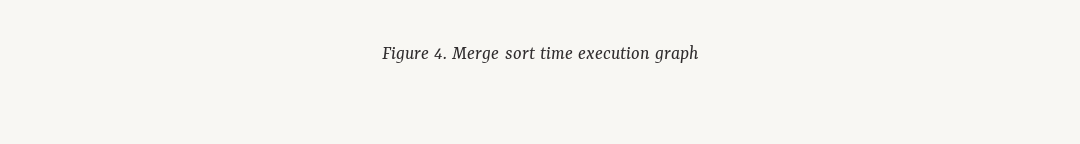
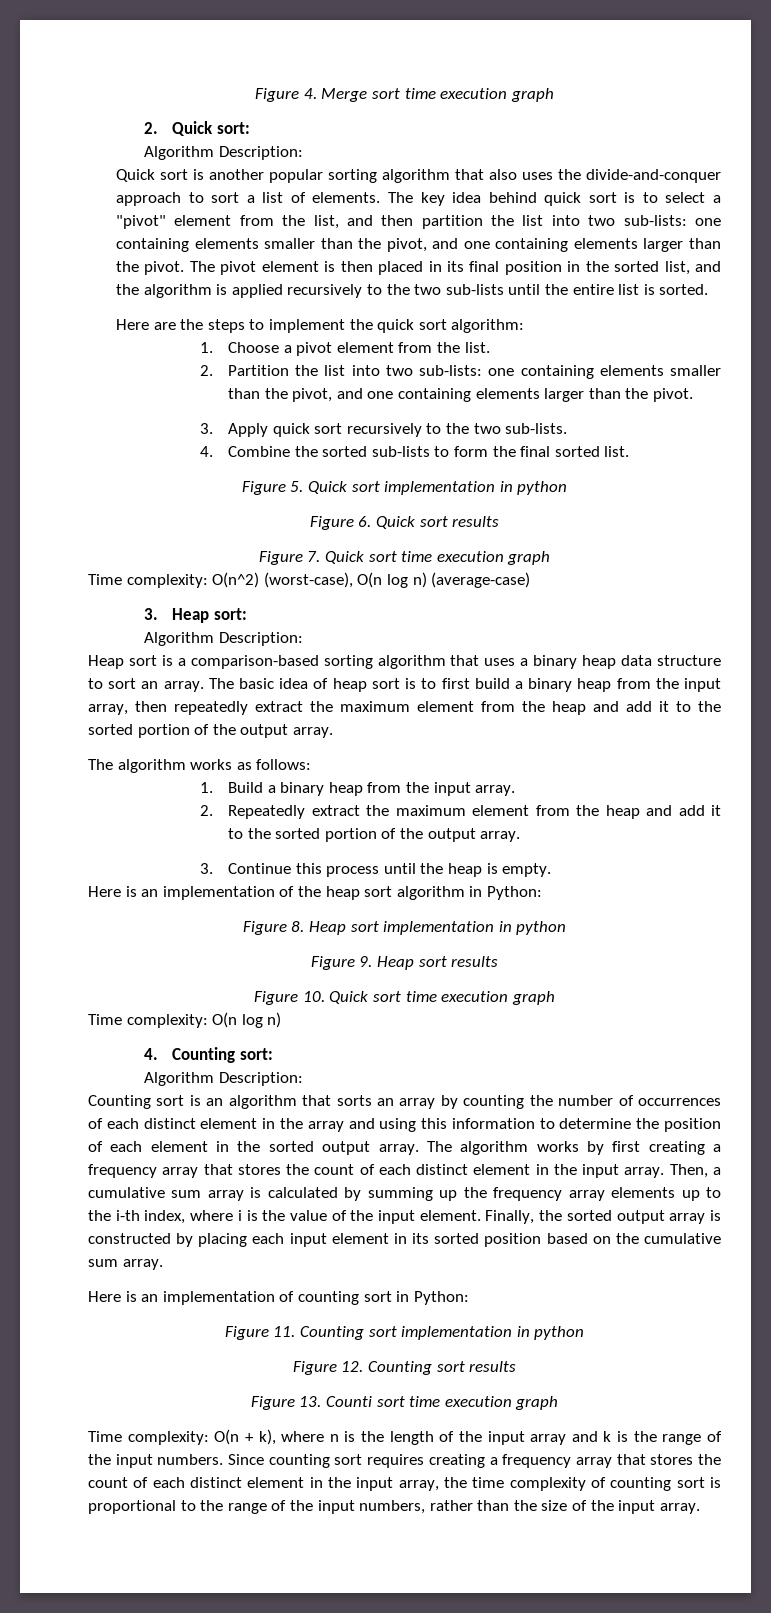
(700, 54) none -> [144,121,250,136] [144,146,303,160] [116,169,721,183] [116,192,721,206] [116,215,721,229] [116,238,721,252] [116,261,721,275] [116,284,709,298] [116,319,525,333] [200,342,490,356] [200,365,721,379] [228,388,693,402] [200,423,568,437] [200,446,630,457] [241,481,568,495] [309,516,500,530] [258,551,551,565] [88,572,531,588] [144,608,247,623] [144,632,303,646] [88,655,721,669] [88,678,722,692] [88,701,721,715] [88,724,333,738] [88,759,312,773] [200,782,516,796] [200,805,721,819] [228,828,521,842] [200,863,552,877] [88,886,542,900] [242,921,567,935] [310,956,499,970] [254,991,555,1005] [88,1012,282,1028] [144,1047,273,1063] [144,1072,303,1086] [88,1095,722,1109] [88,1118,721,1132] [88,1141,721,1155] [88,1164,721,1178] [88,1187,721,1201] [88,1210,722,1224] [88,1233,721,1247] [88,1259,163,1270] [88,1291,469,1305] [224,1326,585,1340] [292,1361,517,1375] [250,1396,559,1410] [88,1429,723,1445] [88,1454,721,1468] [88,1477,721,1491] [88,1500,700,1514] // 2. Quick sort: // Algorithm Description: // Quick sort is another popular sorting algorithm that also uses the divide-and-conquer approach to sort a list of elements. The key idea behind quick sort is to select a "pivot" element from the list, and then partition the list into two sub-lists: one containing elements smaller than the pivot, and one containing elements larger than the pivot. The pivot element is then placed in its final position in the sorted list, and the algorithm is applied recursively to the two sub-lists until the entire list is sorted. // Here are the steps to implement the quick sort algorithm: // 1. Choose a pivot element from the list. // 2. Partition the list into two sub-lists: one containing elements smaller than the pivot, and one containing elements larger than the pivot. // 3. Apply quick sort recursively to the two sub-lists. // 4. Combine the sorted sub-lists to form the final sorted list. // Figure 5. Quick sort implementation in python // Figure 6. Quick sort results // Figure 7. Quick sort time execution graph // Time complexity: O(n^2) (worst-case), O(n log n) (average-case) // 3. Heap sort: // Algorithm Description: // Heap sort is a comparison-based sorting algorithm that uses a binary heap data structure to sort an array. The basic idea of heap sort is to first build a binary heap from the input array, then repeatedly extract the maximum element from the heap and add it to the sorted portion of the output array. // The algorithm works as follows: // 1. Build a binary heap from the input array. // 2. Repeatedly extract the maximum element from the heap and add it to the sorted portion of the output array. // 3. Continue this process until the heap is empty. // Here is an implementation of the heap sort algorithm in Python: // Figure 8. Heap sort implementation in python // Figure 9. Heap sort results // Figure 10. Quick sort time execution graph // Time complexity: O(n log n) // 4. Counting sort: // Algorithm Description: // Counting sort is an algorithm that sorts an array by counting the number of occurrences of each distinct element in the array and using this information to determine the position of each element in the sorted output array. The algorithm works by first creating a frequency array that stores the count of each distinct element in the input array. Then, a cumulative sum array is calculated by summing up the frequency array elements up to the i-th index, where i is the value of the input element. Finally, the sorted output array is constructed by placing each input element in its sorted position based on the cumulative sum array. // Here is an implementation of counting sort in Python: // Figure 11. Counting sort implementation in python // Figure 12. Counting sort results // Figure 13. Counti sort time execution graph // Time complexity: O(n + k), where n is the length of the input array and k is the range of the input numbers. Since counting sort requires creating a frequency array that stores the count of each distinct element in the input array, the time complexity of counting sort is proportional to the range of the input numbers, rather than the size of the input array.

